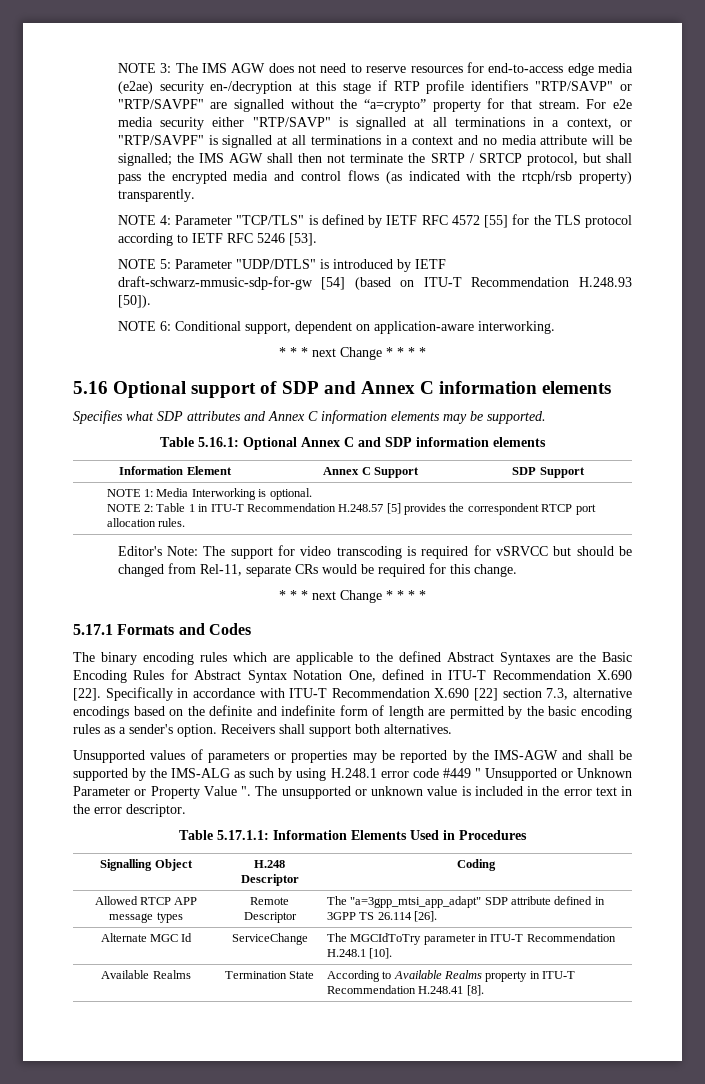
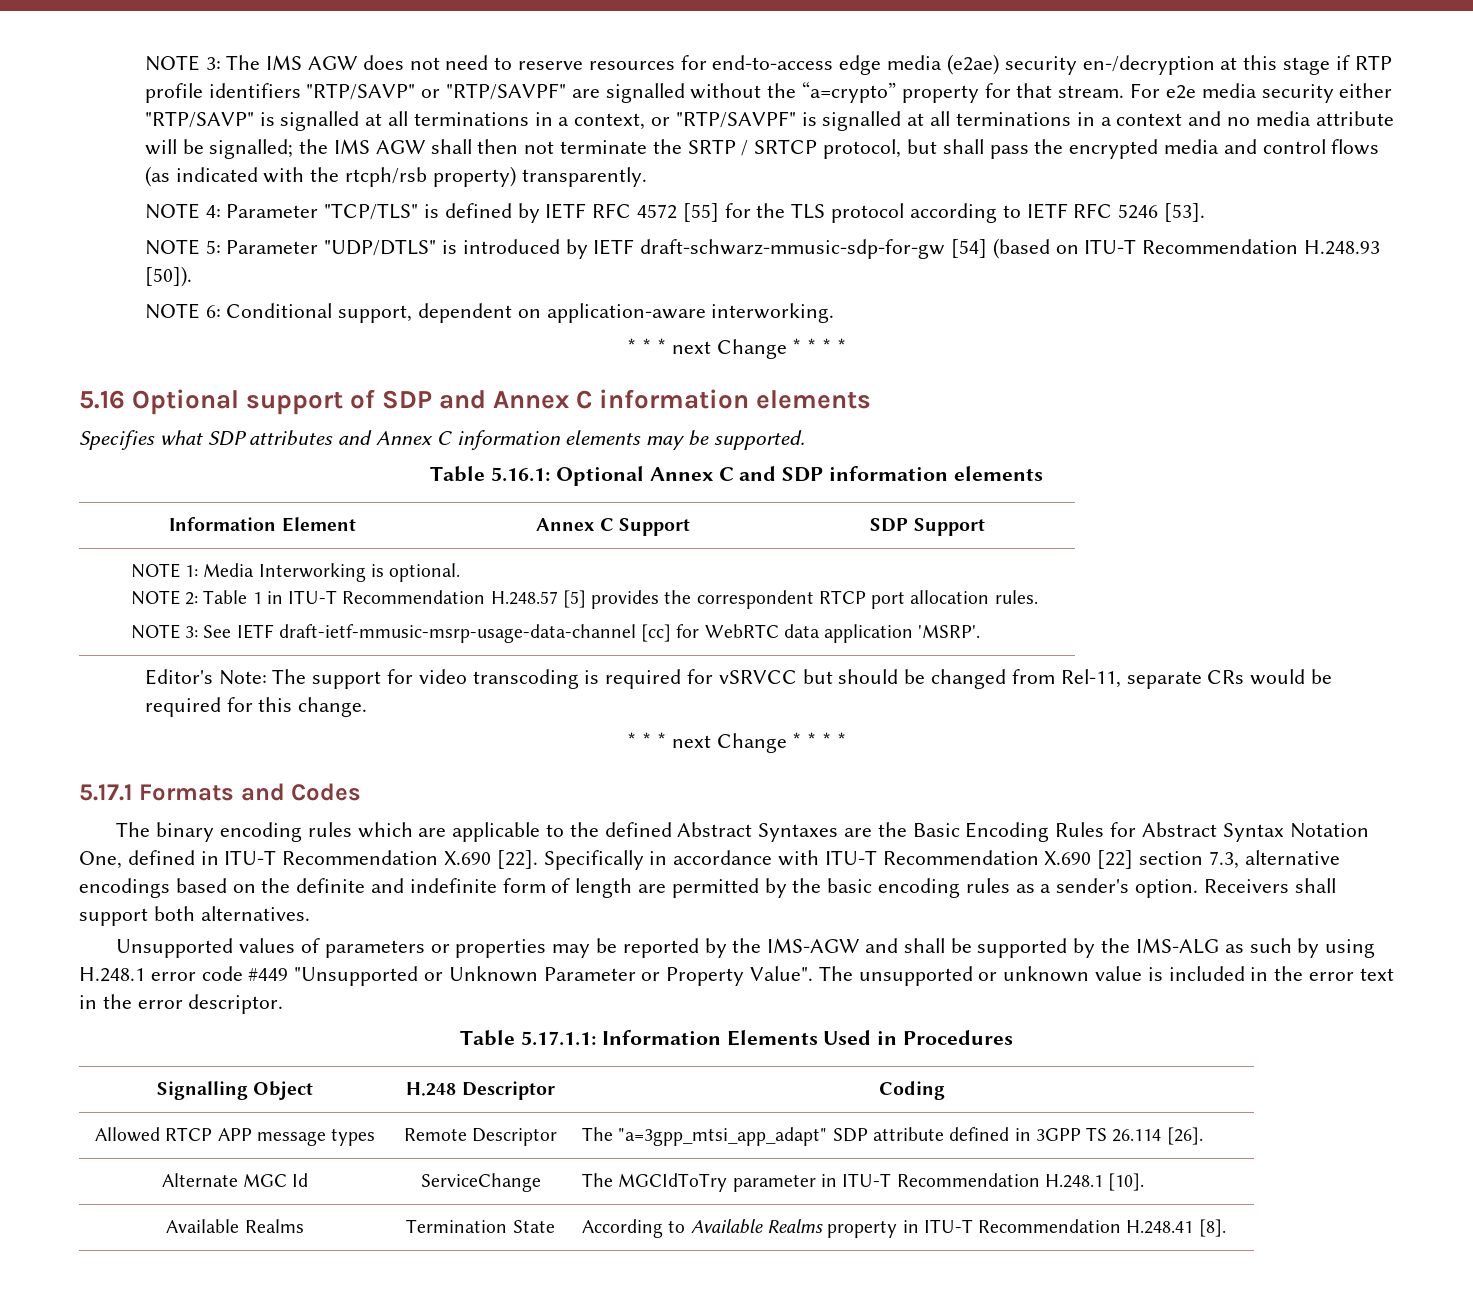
(186, 522) none -> [130,624,981,643] // NOTE 3: See IETF draft-ietf-mmusic-msrp-usage-data-channel [cc] for WebRTC data application 'MSRP'.
[474,768,557,781] " Unsupported -> [294,966,419,986] "Unsupported
[203,786,251,796] Value ". -> [750,966,814,981] Value".

